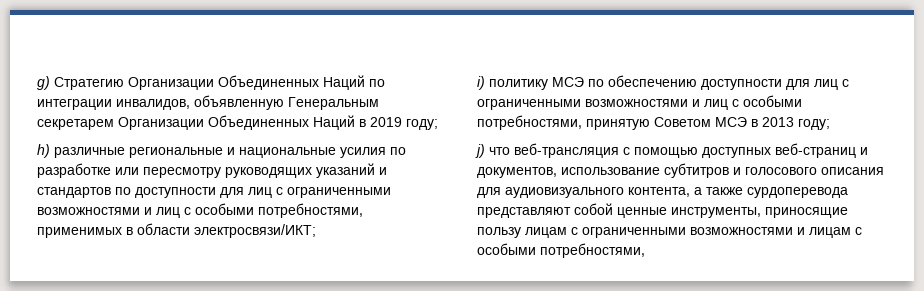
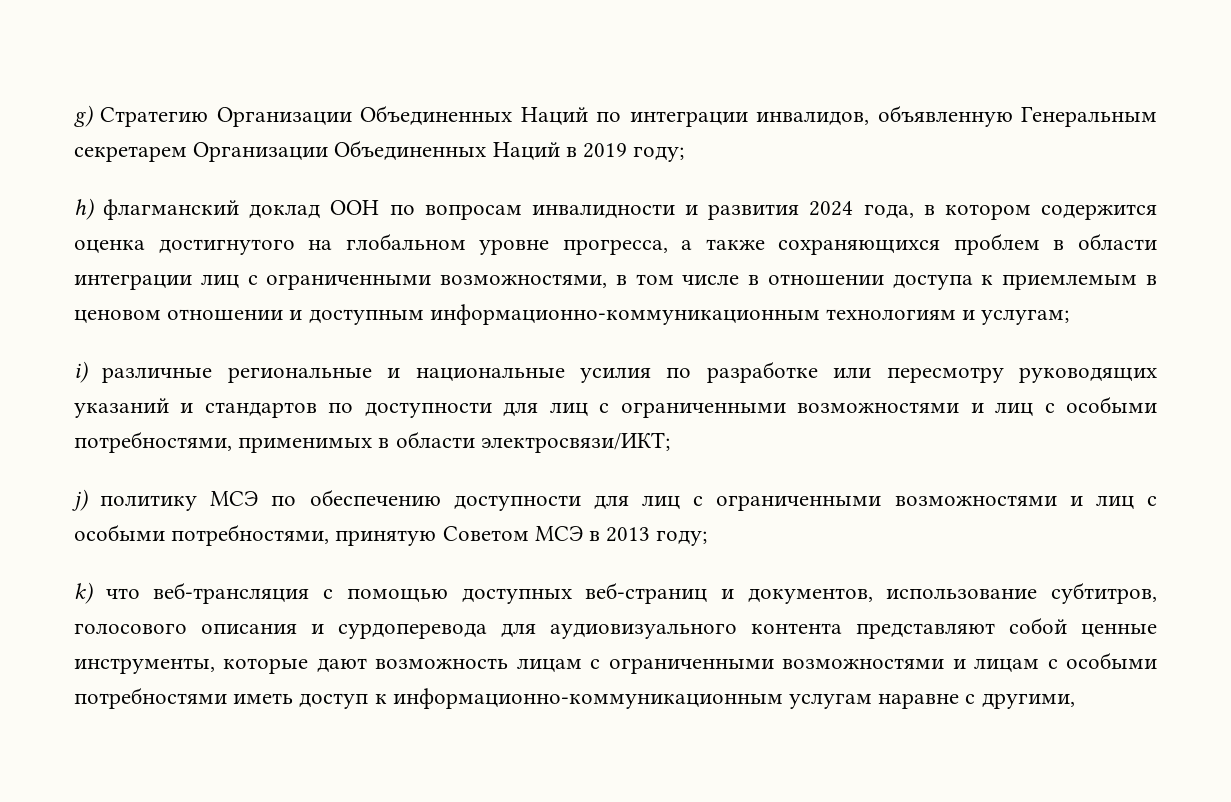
(50, 151) none -> [103,199,1158,220] [74,233,1157,255] [74,274,1157,290] [74,304,1070,325] [74,361,88,383] флагманский доклад ООН по вопросам инвалидности и развития 2024 года, в котором содержится оценка достигнутого на глобальном уровне прогресса, а также сохраняющихся проблем в области интеграции лиц с ограниченными возможностями, в том числе в отношении доступа к приемлемым в ценовом отношении и доступным информационно-коммуникационным технологиям и услугам; // i)
[477,76,485,90] i) -> [72,489,88,511] j)
[475,144,485,158] j) -> [74,582,93,604] k)
[664,163,884,178] [477,187,848,198] субтитров и голосового описания для аудиовизуального контента, а также сурдоперевода -> [1051,582,1158,604] [74,623,842,639] субтитров, голосового описания и сурдоперевода для аудиовизуального контента
[765,207,848,218] [477,227,521,238] приносящие пользу -> [223,658,509,674] которые дают возможность
[540,243,645,258] потребностями, -> [74,687,1075,709] потребностями иметь доступ к информационно-коммуникационным услугам наравне с другими,

